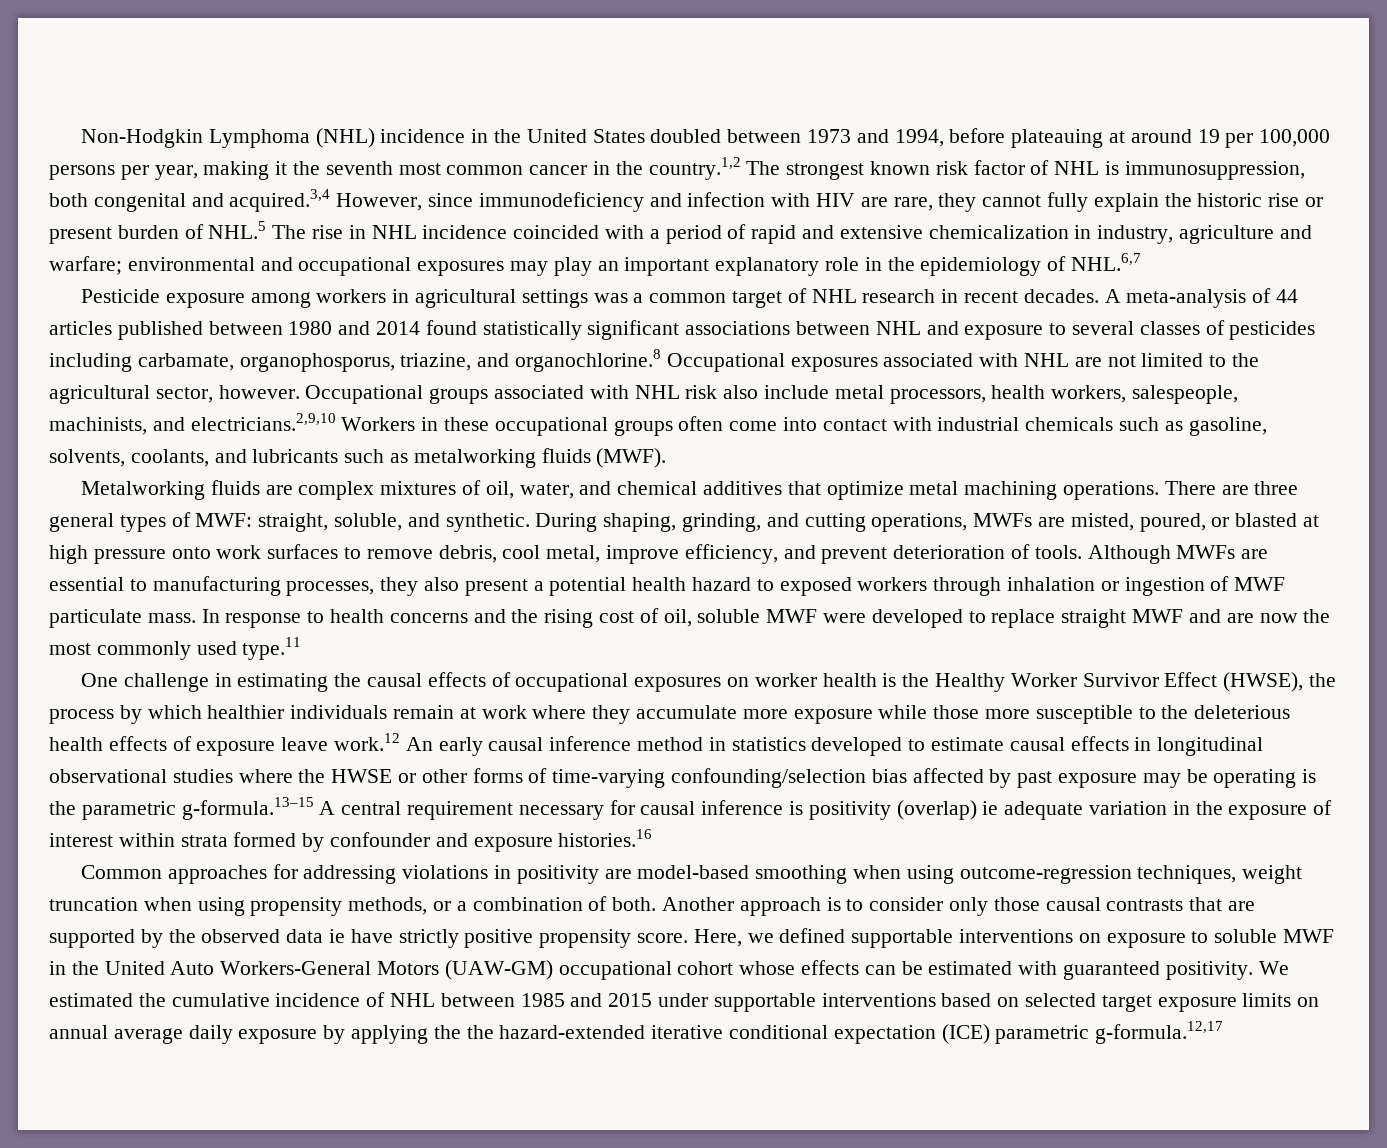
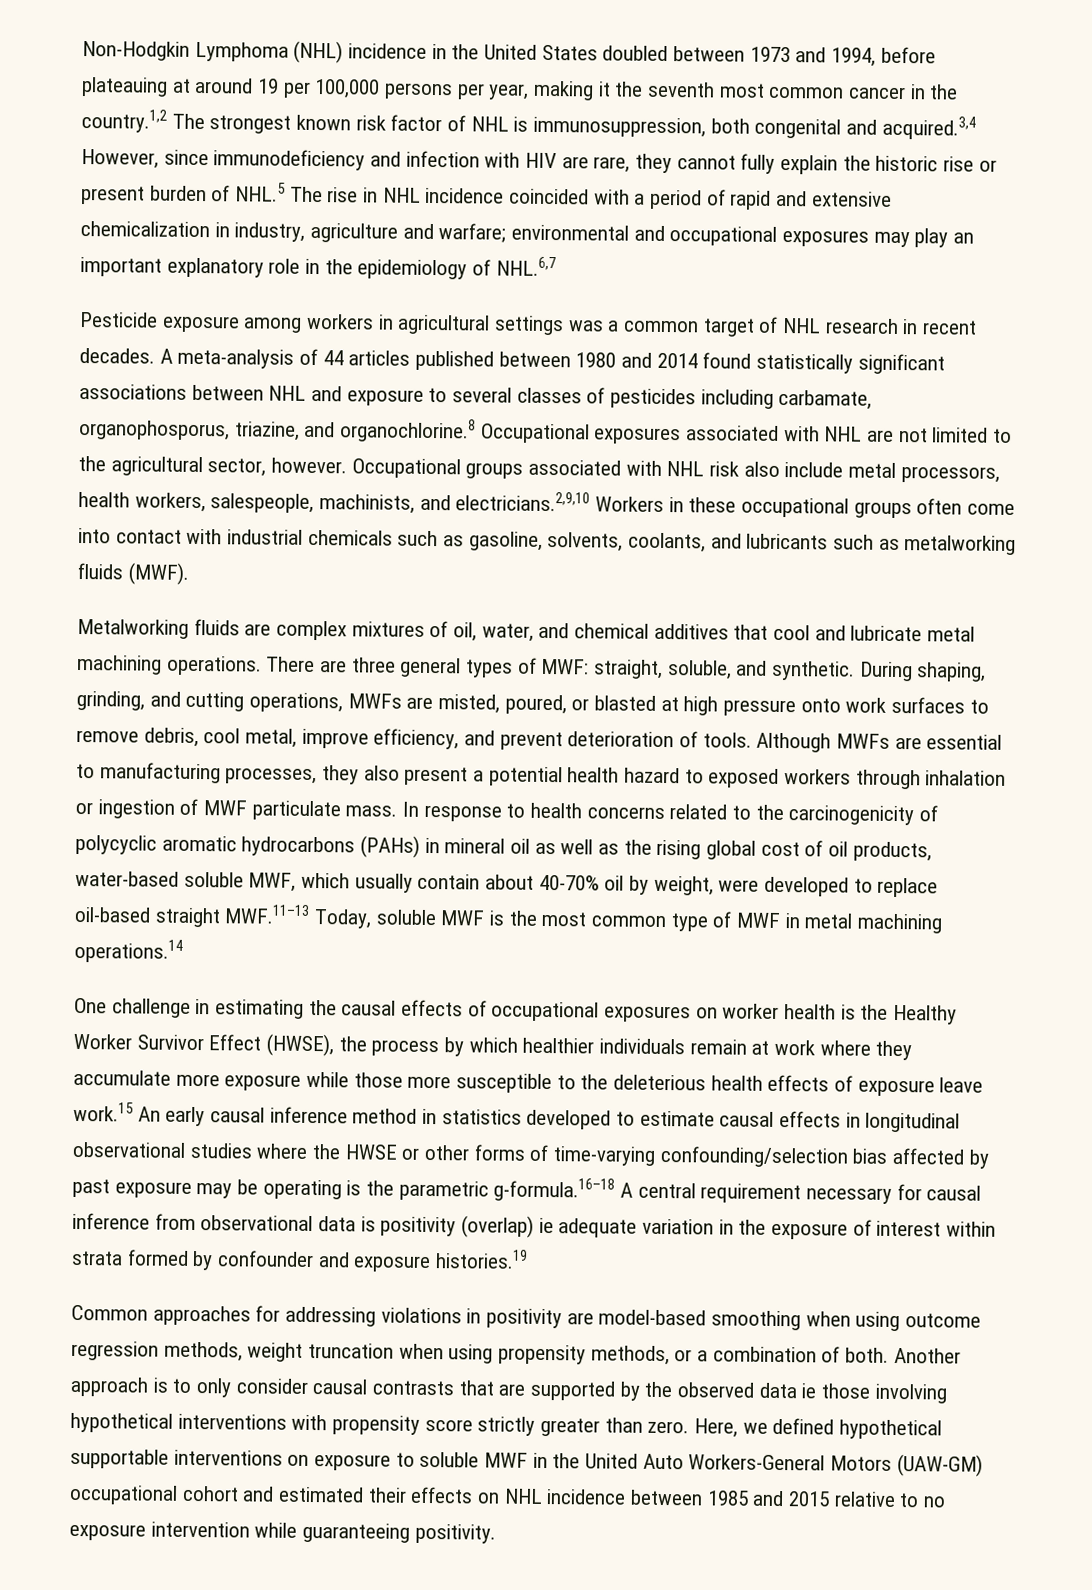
[826,481,904,500] optimize -> [773,624,923,642] cool and lubricate
[473,609,506,623] and -> [669,804,939,826] [75,834,620,858] related to the carcinogenicity of polycyclic aromatic hydrocarbons (PAHs) in mineral oil as well as
(594, 618) none -> [706,840,757,860] global
[663,609,1331,628] [49,637,302,660] oil, soluble MWF were developed to replace straight MWF and are now the most commonly used type.11 -> [828,841,932,862] [75,870,939,898] [74,904,943,934] [74,938,183,963] oil products, water-based soluble MWF, which usually contain about 40-70% oil by weight, were developed to replace oil-based straight MWF.11–13 Today, soluble MWF is the most common type of MWF in metal machining operations.14
[334,733,401,751] work.12 -> [73,1101,134,1122] work.15
[181,797,314,820] g-formula.13–15 -> [493,1177,616,1202] g-formula.16–18
(784, 807) none -> [154,1213,357,1232] from observational data
[558,829,653,847] histories.16 -> [435,1249,529,1269] histories.19
[959,865,1237,884] outcome-regression techniques, -> [905,1313,982,1328] [71,1340,243,1362] outcome regression methods,
[869,897,1040,916] consider only those -> [196,1378,308,1398] only consider
[350,929,689,948] have strictly positive propensity score. -> [821,1383,947,1404] [70,1412,690,1437] those involving hypothetical interventions with propensity score strictly greater than zero.
(846, 935) none -> [839,1419,943,1440] hypothetical
[739,960,1289,980] [49,992,1320,1012] [49,1021,1224,1044] whose effects can be estimated with guaranteed positivity. We estimated the cumulative incidence of NHL between 1985 and 2015 under supportable interventions based on selected target exposure limits on annual average daily exposure by applying the the hazard-extended iterative conditional expectation (ICE) parametric g-formula.12,17 -> [242,1486,947,1508] [69,1521,496,1544] and estimated their effects on NHL incidence between 1985 and 2015 relative to no exposure intervention while guaranteeing positivity.

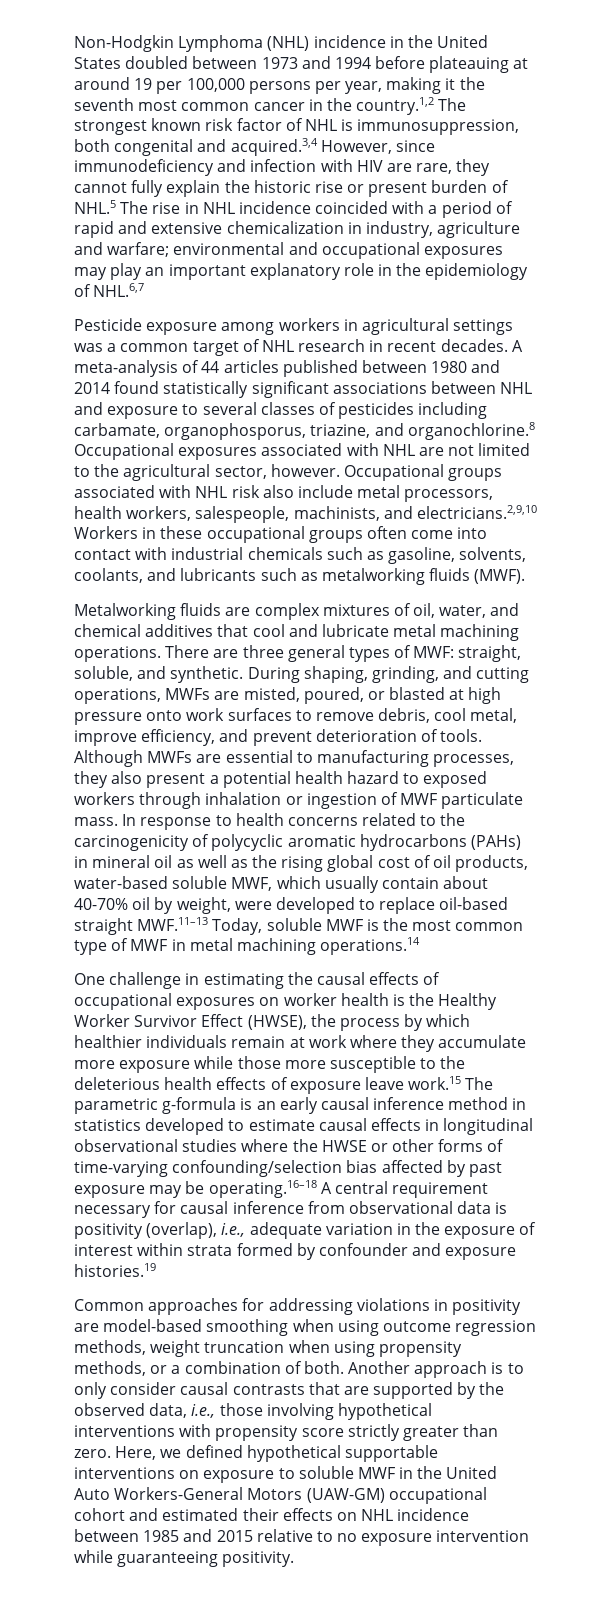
[831,47,877,67] 1994, -> [334,57,371,69] 1994
[137,1106,161,1122] An -> [465,1077,494,1090] [74,1097,276,1114] The parametric g-formula is an
[262,1177,616,1202] operating is the parametric g-formula.16–18 -> [208,1180,317,1198] operating.16–18
[461,1215,554,1238] (overlap) ie -> [146,1222,246,1239] (overlap), i.e.,
[758,1382,817,1399] data ie -> [149,1403,216,1418] data, i.e.,

